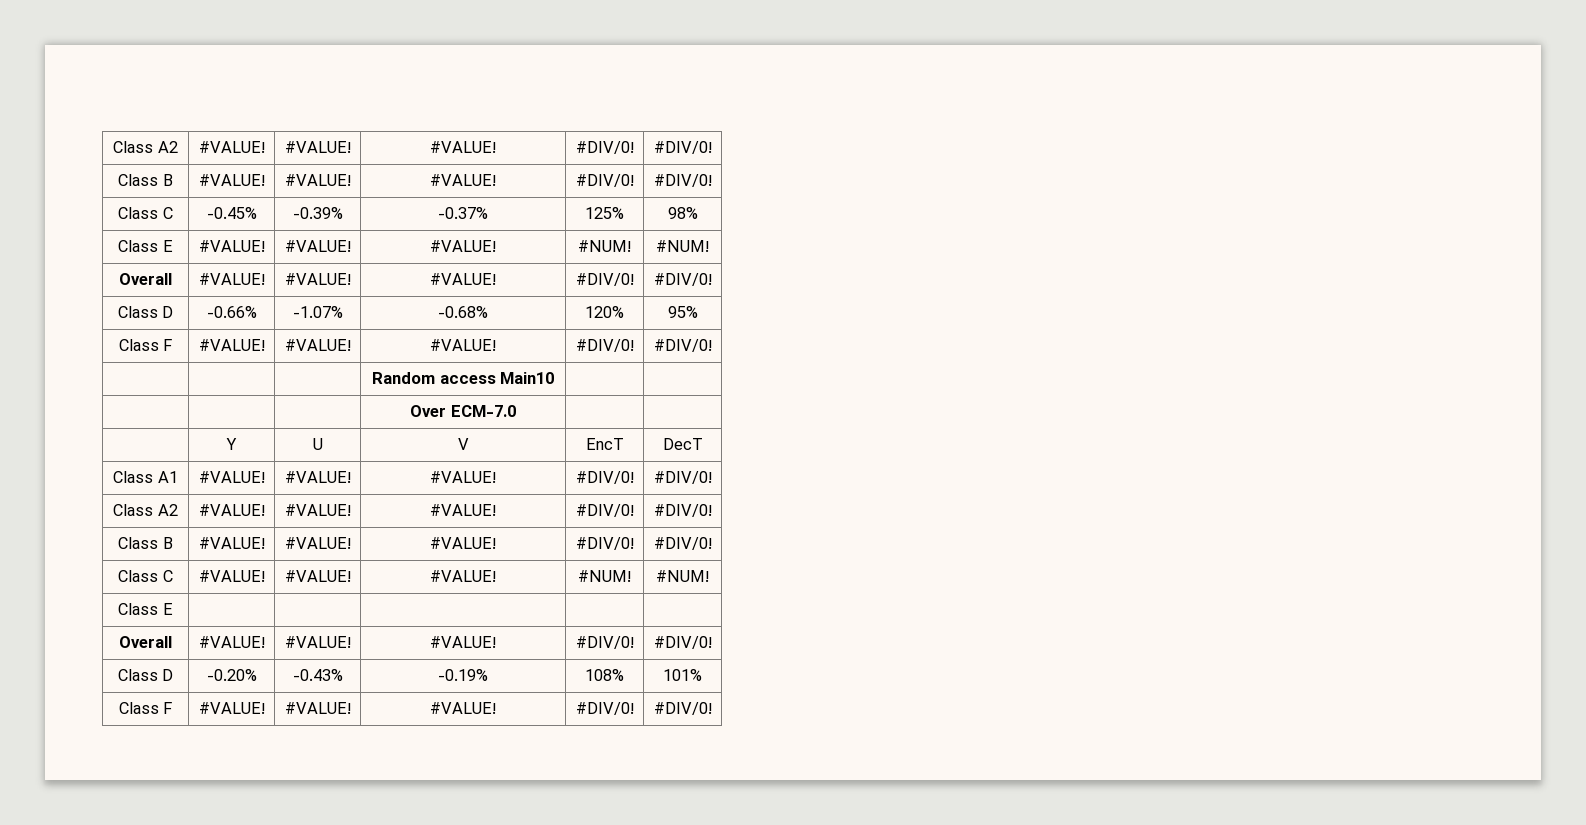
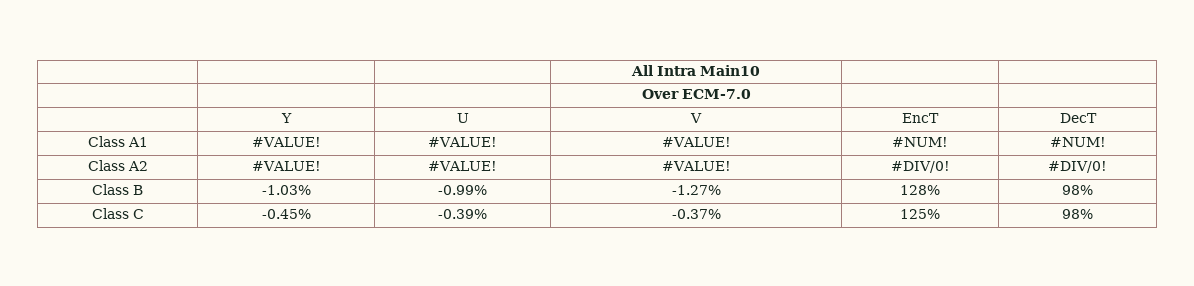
[113,141,178,153] [198,141,265,153] [284,141,351,153] [430,141,496,153] [575,141,634,154] [653,141,712,154] [118,174,173,186] [198,174,265,186] [284,174,351,186] [430,174,496,186] [575,174,634,187] [653,174,712,187] [118,207,173,219] [206,207,257,219] [292,207,343,219] [438,207,488,219] [585,207,624,219] [667,207,698,219] [118,240,173,252] [198,240,265,252] [284,240,351,252] [430,240,496,252] [578,240,631,252] [656,240,709,252] [119,273,172,285] [198,273,265,285] [284,273,351,285] [430,273,496,285] [575,273,634,286] [653,273,712,286] [117,306,174,318] [206,306,257,318] [292,306,343,318] [438,306,488,318] [585,306,624,318] [667,306,698,318] [118,339,173,351] [198,339,265,351] [284,339,351,351] [430,339,496,351] [575,339,634,352] [653,339,712,352] [372,372,496,384] Class A2 | #VALUE! | #VALUE! | #VALUE! | #DIV/0! | #DIV/0! // Class B | #VALUE! | #VALUE! | #VALUE! | #DIV/0! | #DIV/0! // Class C | -0.45% | -0.39% | -0.37% | 125% | 98% // Class E | #VALUE! | #VALUE! | #VALUE! | #NUM! | #NUM! // Overall | #VALUE! | #VALUE! | #VALUE! | #DIV/0! | #DIV/0! // Class D | -0.66% | -1.07% | -0.68% | 120% | 95% // Class F | #VALUE! | #VALUE! | #VALUE! | #DIV/0! | #DIV/0! // | | | Random access -> [631,65,696,76] | | | All Intra
[575,471,634,484] [653,471,712,484] [113,504,178,516] [198,504,265,516] [284,504,351,516] [430,504,496,516] [575,504,634,517] [653,504,712,517] [118,537,173,549] [198,537,265,549] [284,537,351,549] [430,537,496,549] [575,537,634,550] [653,537,712,550] [118,570,173,582] [198,570,265,582] [284,570,351,582] [430,570,496,582] [578,570,631,582] [656,570,709,582] [118,603,173,615] [119,636,172,648] [198,636,265,648] [284,636,351,648] [430,636,496,648] [575,636,634,649] [653,636,712,649] [117,669,174,681] [206,669,257,681] [292,669,343,681] [438,669,488,681] [585,669,624,681] [663,669,702,681] [118,702,173,714] [198,702,265,714] [284,702,351,714] [430,702,496,714] [575,702,634,715] [653,702,712,715] #DIV/0! | #DIV/0! // Class A2 | #VALUE! | #VALUE! | #VALUE! | #DIV/0! | #DIV/0! // Class B | #VALUE! | #VALUE! | #VALUE! | #DIV/0! | #DIV/0! // Class C | #VALUE! | #VALUE! | #VALUE! | #NUM! | #NUM! // Class E | | | | | // Overall | #VALUE! | #VALUE! | #VALUE! | #DIV/0! | #DIV/0! // Class D | -0.20% | -0.43% | -0.19% | 108% | 101% // Class F | #VALUE! | #VALUE! | #VALUE! | #DIV/0! | #DIV/0! -> [892,137,948,147] [1049,137,1106,147] [87,160,148,171] [251,161,321,171] [428,161,498,171] [661,161,731,171] [890,161,950,173] [1048,161,1107,173] [92,184,143,195] [261,185,311,195] [438,185,487,195] [671,185,721,195] [900,185,940,195] [1062,185,1093,195] [91,208,144,219] [261,209,311,219] [438,209,487,219] [671,209,721,219] [900,209,940,219] [1062,209,1093,219] #NUM! | #NUM! // Class A2 | #VALUE! | #VALUE! | #VALUE! | #DIV/0! | #DIV/0! // Class B | -1.03% | -0.99% | -1.27% | 128% | 98% // Class C | -0.45% | -0.39% | -0.37% | 125% | 98%

